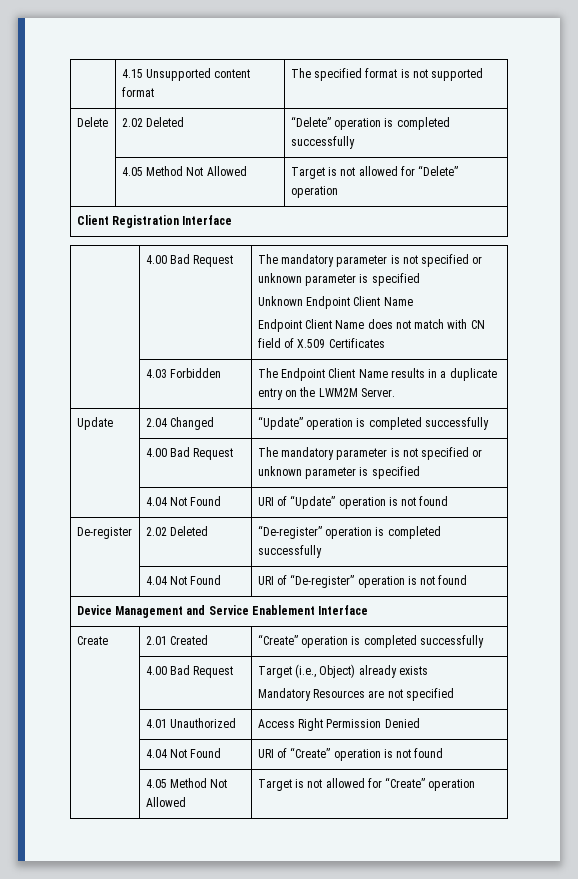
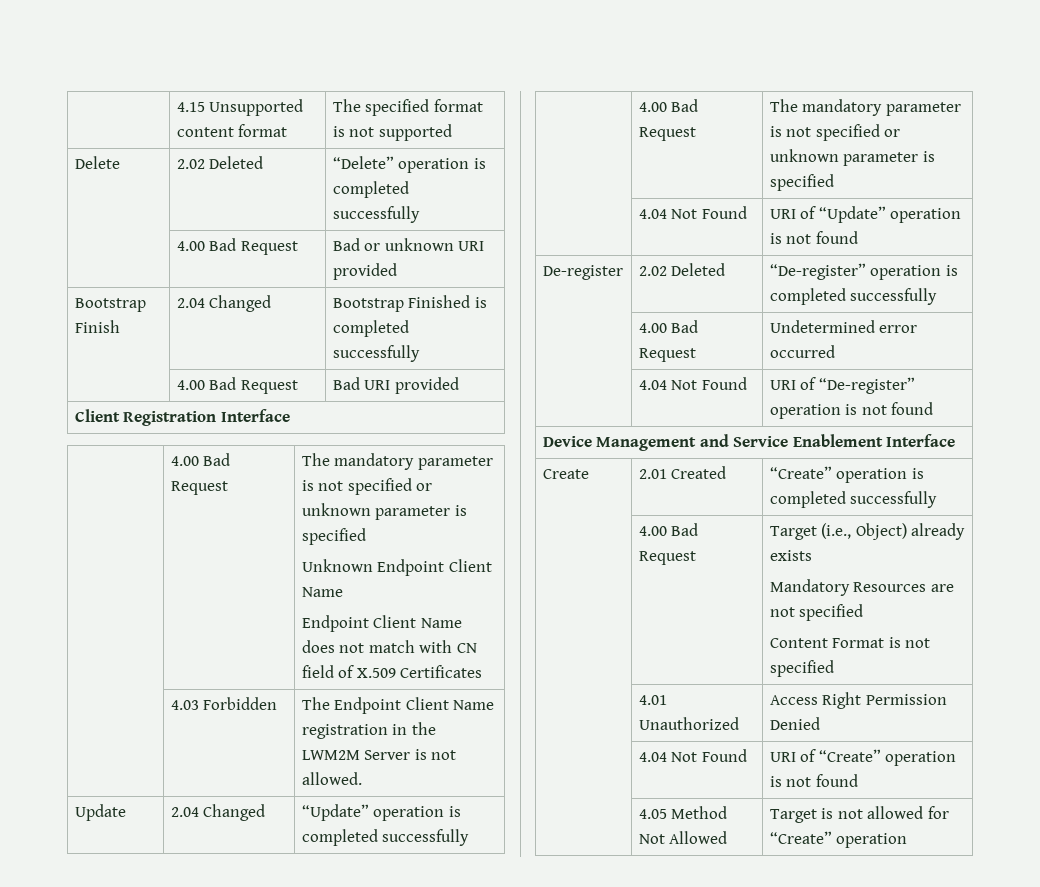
[121,166,247,176] [290,165,459,179] [290,186,338,198] 4.05 Method Not Allowed | Target is not allowed for “Delete” operation -> [176,238,298,255] [332,238,485,251] [332,263,397,280] [74,298,146,312] [74,320,120,333] [176,295,272,312] [332,295,487,312] [332,320,409,337] [332,345,420,362] [176,377,298,394] [332,377,459,394] 4.00 Bad Request | Bad or unknown URI provided // Bootstrap Finish | 2.04 Changed | Bootstrap Finished is completed successfully // | 4.00 Bad Request | Bad URI provided
[390,368,497,381] [257,387,395,400] results in a duplicate entry on the LWM2M Server. -> [301,722,436,739] [301,749,457,760] [301,772,362,785] registration in the LWM2M Server is not allowed.
(322, 551) none -> [638,320,699,333] [638,348,696,362] [769,320,918,333] [769,345,835,358] // | 4.00 Bad Request | Undetermined error occurred
(454, 694) none -> [769,637,931,648] [769,660,834,677] // Content Format is not specified

